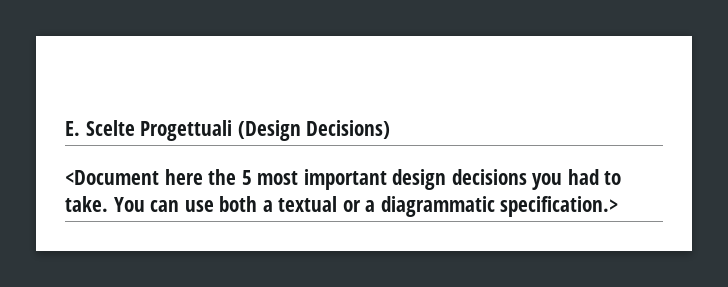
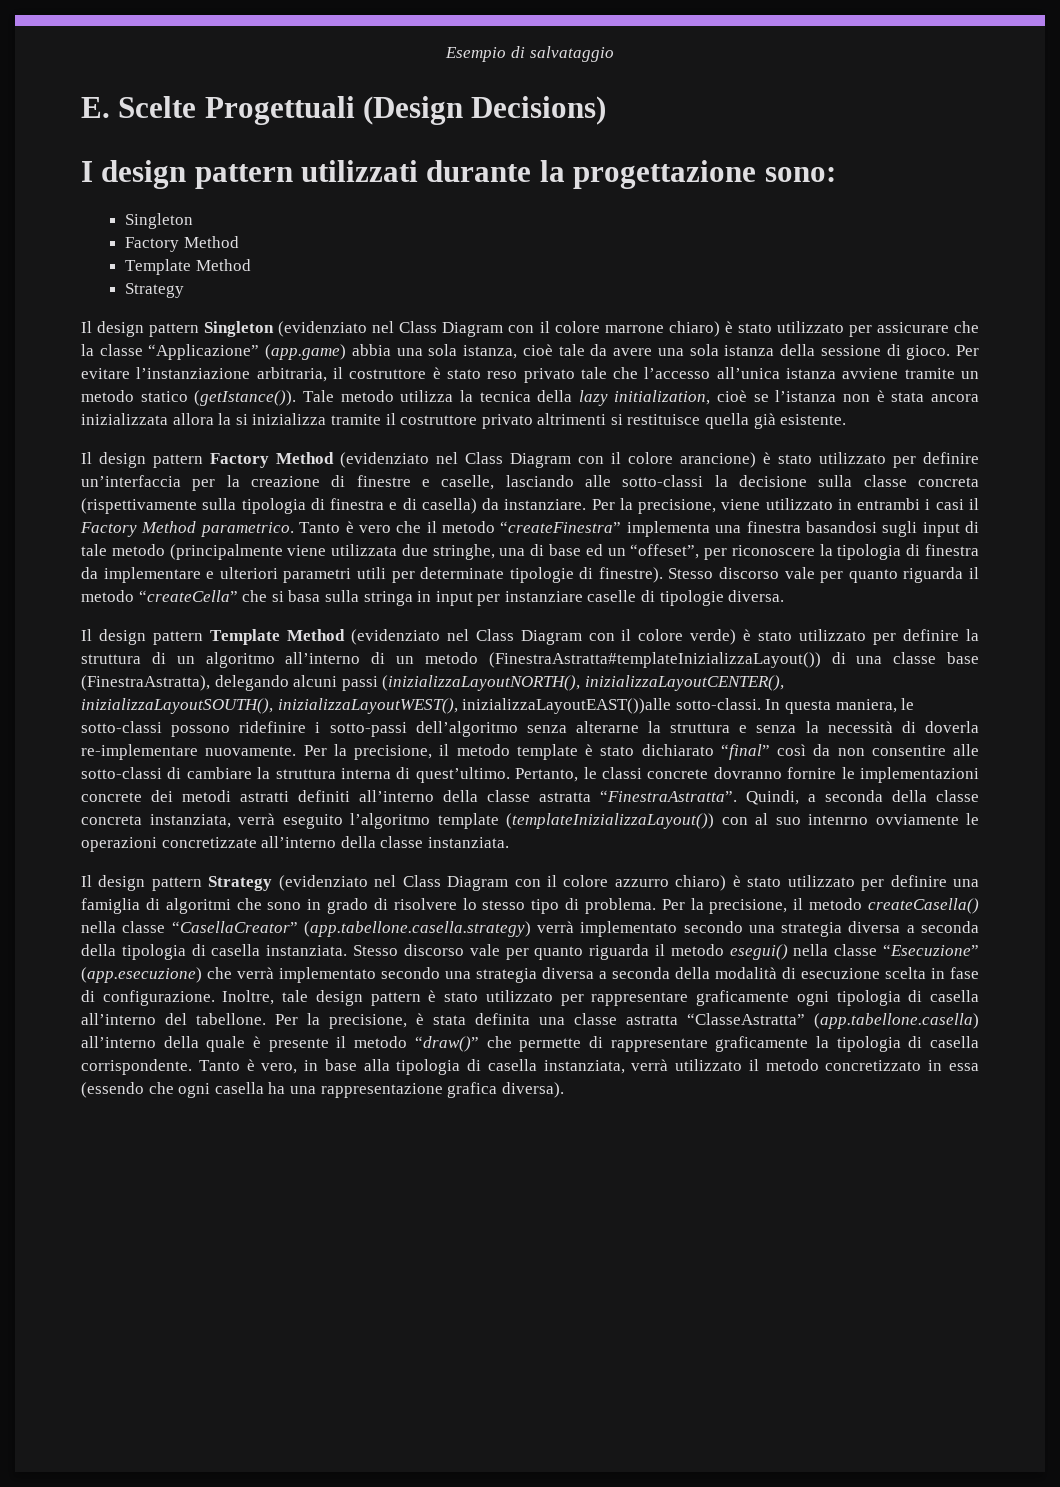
(65, 128) none -> [445,46,614,62] Esempio di salvataggio //
[65,169,622,190] [65,196,619,217] <Document here the 5 most important design decisions you had to take. You can use both a textual or a diagrammatic specification.> -> [81,160,836,189] [125,213,194,229] [125,236,239,252] [125,259,251,275] [125,283,185,298] [81,321,979,337] [81,344,979,360] [81,367,979,383] [81,390,979,406] [81,413,847,429] [81,452,979,468] [81,475,980,491] [81,498,980,514] [80,521,979,537] [81,544,980,560] [81,567,980,583] [81,590,785,606] [81,629,980,645] [81,652,979,668] [81,675,784,691] [81,698,915,714] [81,721,979,737] [81,744,979,760] [81,767,979,783] [81,790,979,805] [81,813,979,829] [81,836,509,852] [81,875,980,891] [81,898,980,914] [81,921,979,937] [81,944,979,960] [81,967,979,983] [81,990,980,1006] [81,1013,979,1029] [81,1036,979,1052] [81,1059,979,1075] [81,1082,564,1098] I design pattern utilizzati durante la progettazione sono: // Singleton // Factory Method // Template Method // Strategy // Il design pattern Singleton (evidenziato nel Class Diagram con il colore marrone chiaro) è stato utilizzato per assicurare che la classe “Applicazione” (app.game) abbia una sola istanza, cioè tale da avere una sola istanza della sessione di gioco. Per evitare l’instanziazione arbitraria, il costruttore è stato reso privato tale che l’accesso all’unica istanza avviene tramite un metodo statico (getIstance()). Tale metodo utilizza la tecnica della lazy initialization, cioè se l’istanza non è stata ancora inizializzata allora la si inizializza tramite il costruttore privato altrimenti si restituisce quella già esistente. // Il design pattern Factory Method (evidenziato nel Class Diagram con il colore arancione) è stato utilizzato per definire un’interfaccia per la creazione di finestre e caselle, lasciando alle sotto-classi la decisione sulla classe concreta (rispettivamente sulla tipologia di finestra e di casella) da instanziare. Per la precisione, viene utilizzato in entrambi i casi il Factory Method parametrico. Tanto è vero che il metodo “createFinestra” implementa una finestra basandosi sugli input di tale metodo (principalmente viene utilizzata due stringhe, una di base ed un “offeset”, per riconoscere la tipologia di finestra da implementare e ulteriori parametri utili per determinate tipologie di finestre). Stesso discorso vale per quanto riguarda il metodo “createCella” che si basa sulla stringa in input per instanziare caselle di tipologie diversa. // Il design pattern Template Method (evidenziato nel Class Diagram con il colore verde) è stato utilizzato per definire la struttura di un algoritmo all’interno di un metodo (FinestraAstratta#templateInizializzaLayout()) di una classe base (FinestraAstratta), delegando alcuni passi (inizializzaLayoutNORTH(), inizializzaLayoutCENTER(), inizializzaLayoutSOUTH(), inizializzaLayoutWEST(), inizializzaLayoutEAST())alle sotto-classi. In questa maniera, le sotto-classi possono ridefinire i sotto-passi dell’algoritmo senza alterarne la struttura e senza la necessità di doverla re-implementare nuovamente. Per la precisione, il metodo template è stato dichiarato “final” così da non consentire alle sotto-classi di cambiare la struttura interna di quest’ultimo. Pertanto, le classi concrete dovranno fornire le implementazioni concrete dei metodi astratti definiti all’interno della classe astratta “FinestraAstratta”. Quindi, a seconda della classe concreta instanziata, verrà eseguito l’algoritmo template (templateInizializzaLayout()) con al suo intenrno ovviamente le operazioni concretizzate all’interno della classe instanziata. // Il design pattern Strategy (evidenziato nel Class Diagram con il colore azzurro chiaro) è stato utilizzato per definire una famiglia di algoritmi che sono in grado di risolvere lo stesso tipo di problema. Per la precisione, il metodo createCasella() nella classe “CasellaCreator” (app.tabellone.casella.strategy) verrà implementato secondo una strategia diversa a seconda della tipologia di casella instanziata. Stesso discorso vale per quanto riguarda il metodo esegui() nella classe “Esecuzione” (app.esecuzione) che verrà implementato secondo una strategia diversa a seconda della modalità di esecuzione scelta in fase di configurazione. Inoltre, tale design pattern è stato utilizzato per rappresentare graficamente ogni tipologia di casella all’interno del tabellone. Per la precisione, è stata definita una classe astratta “ClasseAstratta” (app.tabellone.casella) all’interno della quale è presente il metodo “draw()” che permette di rappresentare graficamente la tipologia di casella corrispondente. Tanto è vero, in base alla tipologia di casella instanziata, verrà utilizzato il metodo concretizzato in essa (essendo che ogni casella ha una rappresentazione grafica diversa).

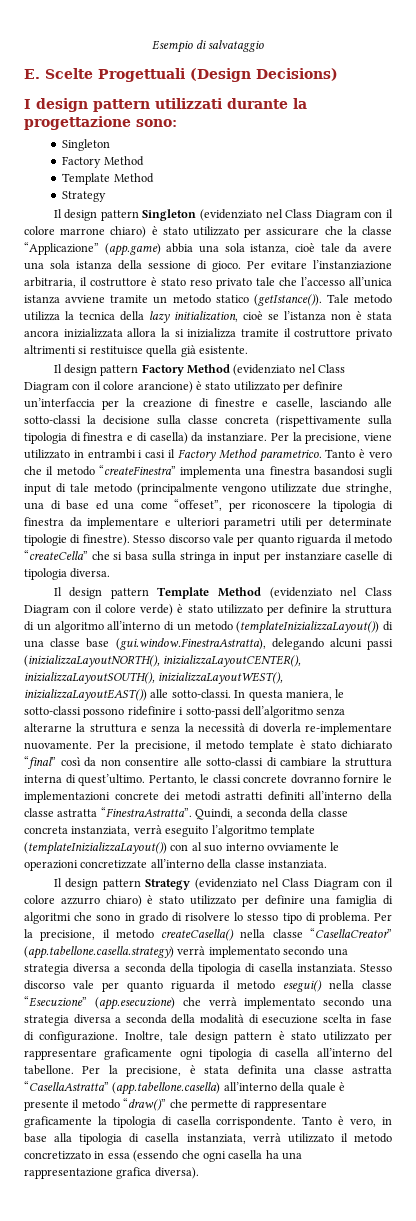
[287,544,398,556] viene utilizzata -> [222,483,318,495] vengono utilizzate
[607,548,626,556] un -> [114,502,168,510] una come
[659,590,724,606] tipologie -> [24,568,67,580] tipologia
[488,652,821,668] (FinestraAstratta#templateInizializzaLayout()) -> [236,621,380,634] (templateInizializzaLayout())
[81,675,210,691] (FinestraAstratta), -> [115,638,266,650] (gui.window.FinestraAstratta),
[462,698,672,714] inizializzaLayoutEAST())alle -> [24,689,169,701] inizializzaLayoutEAST()) alle
[808,814,868,825] intenrno -> [225,843,264,851] interno
[687,1013,805,1025] “ClasseAstratta” -> [24,1081,109,1091] “CasellaAstratta”

